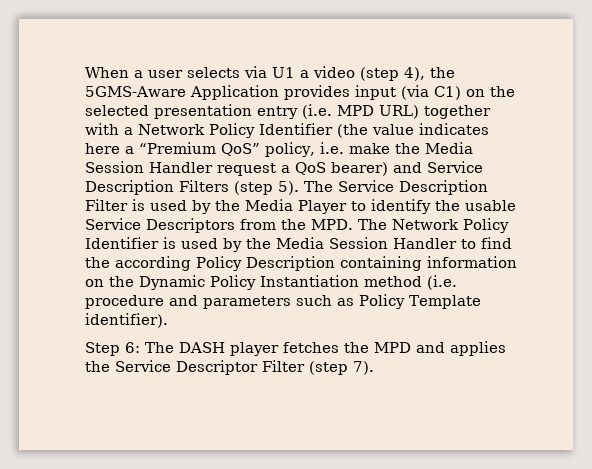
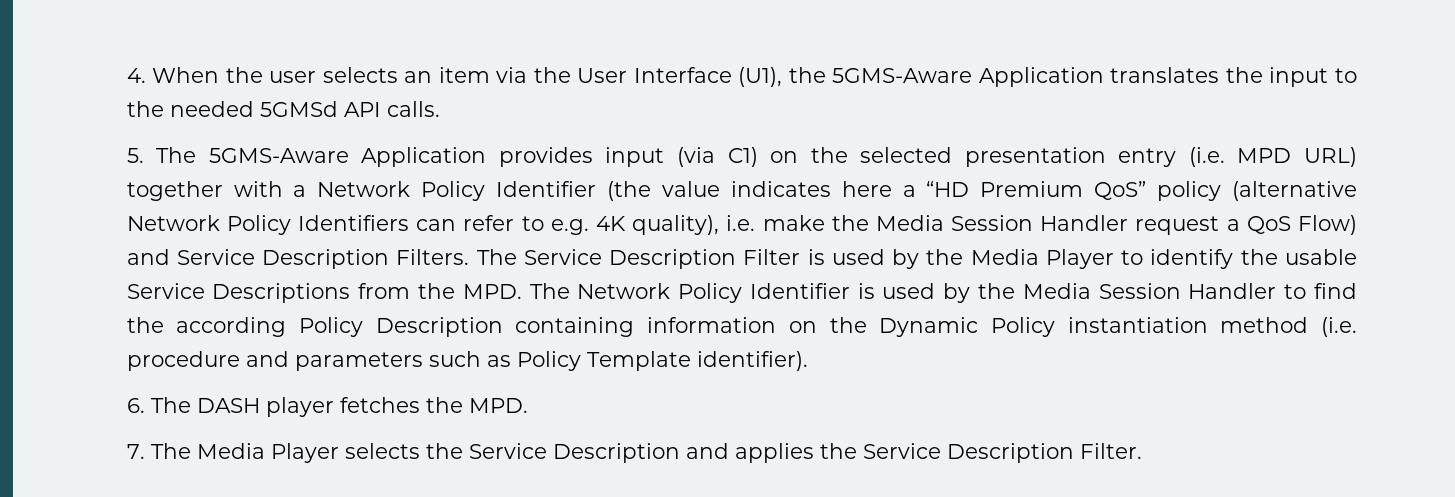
[84,66,455,81] When a user selects via U1 a video (step 4), the -> [126,67,1357,87] [126,101,440,117] [126,147,197,163] 4. When the user selects an item via the User Interface (U1), the 5GMS-Aware Application translates the input to the needed 5GMSd API calls. // 5. The
[138,142,315,157] “Premium QoS” policy, -> [926,181,1357,201] [126,215,720,235] “HD Premium QoS” policy (alternative Network Policy Identifiers can refer to e.g. 4K quality),
[330,162,388,176] bearer) -> [1297,215,1357,235] Flow)
[178,180,299,195] Filters (step 5). -> [396,249,470,265] Filters.
[145,218,235,233] Descriptors -> [212,283,351,303] Descriptions
[259,275,359,287] Instantiation -> [1067,317,1208,333] instantiation
[84,342,140,356] Step 6: -> [126,398,145,413] 6.
[373,341,506,356] [84,360,374,375] MPD and applies the Service Descriptor Filter (step 7). -> [468,398,528,413] [126,443,1142,463] MPD. // 7. The Media Player selects the Service Description and applies the Service Description Filter.

